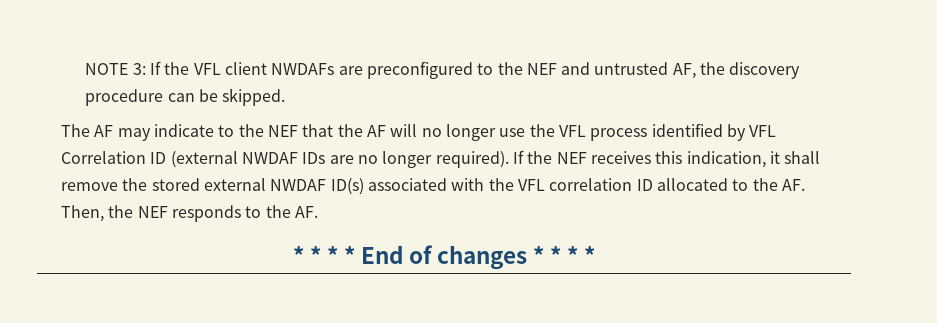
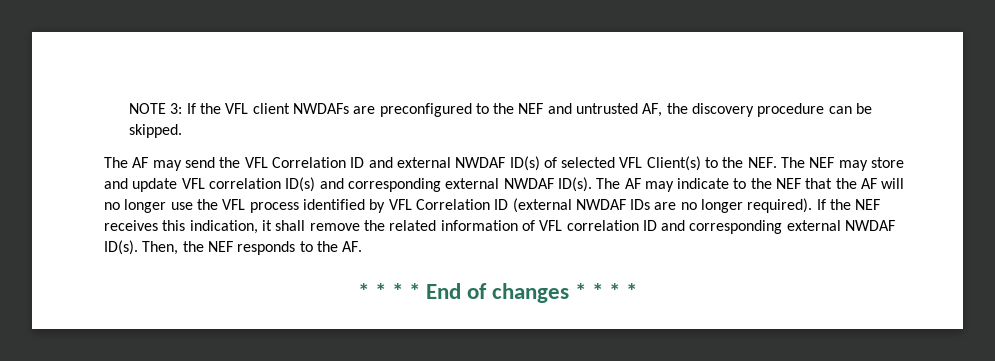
(151, 134) none -> [184,156,905,171] [103,177,674,192] send the VFL Correlation ID and external NWDAF ID(s) of selected VFL Client(s) to the NEF. The NEF may store and update VFL correlation ID(s) and corresponding external NWDAF ID(s). The AF may
[151,178,805,195] stored external NWDAF ID(s) associated with the VFL correlation ID allocated to the AF. -> [389,220,896,234] [103,240,138,255] related information of VFL correlation ID and corresponding external NWDAF ID(s).

